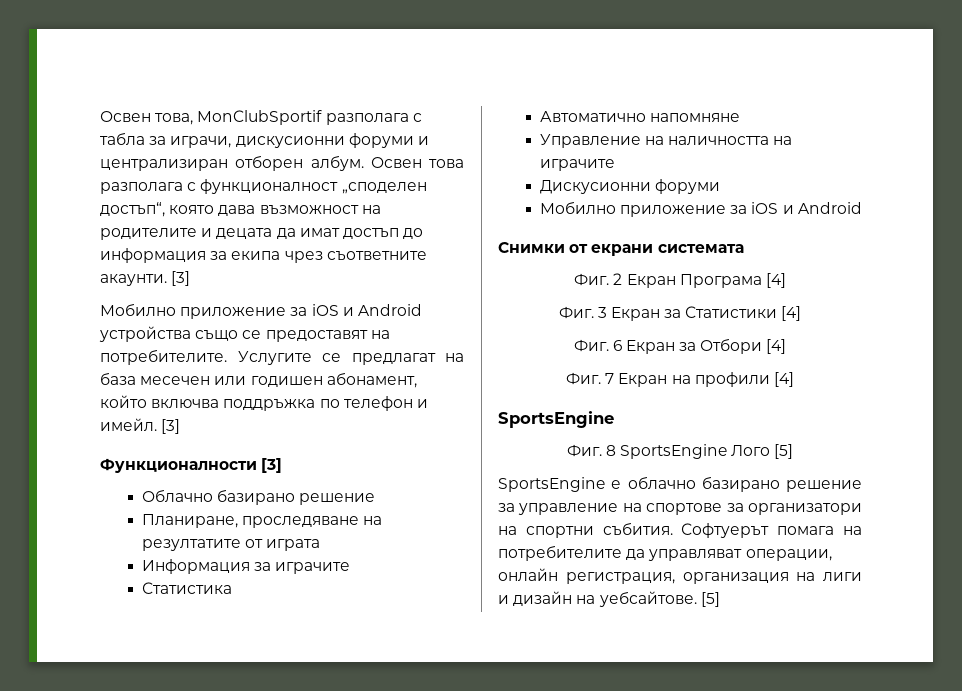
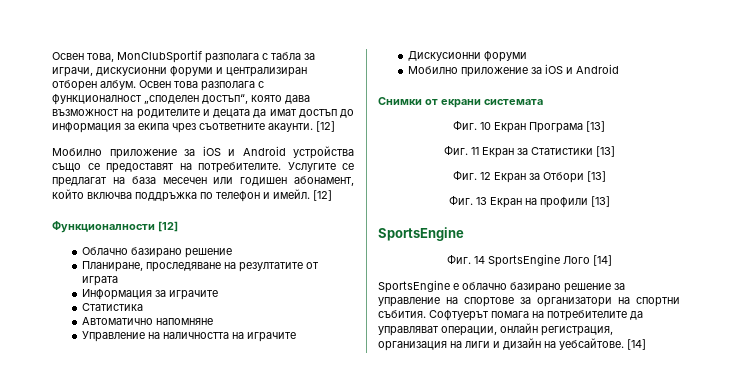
[171,271,191,286] [3] -> [316,121,335,132] [12]
[161,419,181,434] [3] -> [313,190,332,201] [12]
[261,458,283,473] [3] -> [158,221,178,232] [12]
[613,273,623,285] 2 -> [480,122,491,130] 10
[765,273,786,288] [558,306,607,319] [4] // Фиг. 3 -> [586,121,605,132] [443,146,479,155] [13] // Фиг. 11
[781,306,802,321] [573,339,622,352] [4] // Фиг. 6 -> [595,146,615,157] [452,171,491,180] [13] // Фиг. 12
[766,339,787,354] [566,372,615,385] [4] // Фиг. 7 -> [586,171,606,182] [448,196,487,205] [13] // Фиг. 13
[773,372,794,387] [4] -> [590,196,610,207] [13]
[605,445,616,456] 8 -> [473,256,485,264] 14
[774,444,794,459] [5] -> [592,255,612,266] [14]
[700,592,720,607] [5] -> [627,339,646,350] [14]

